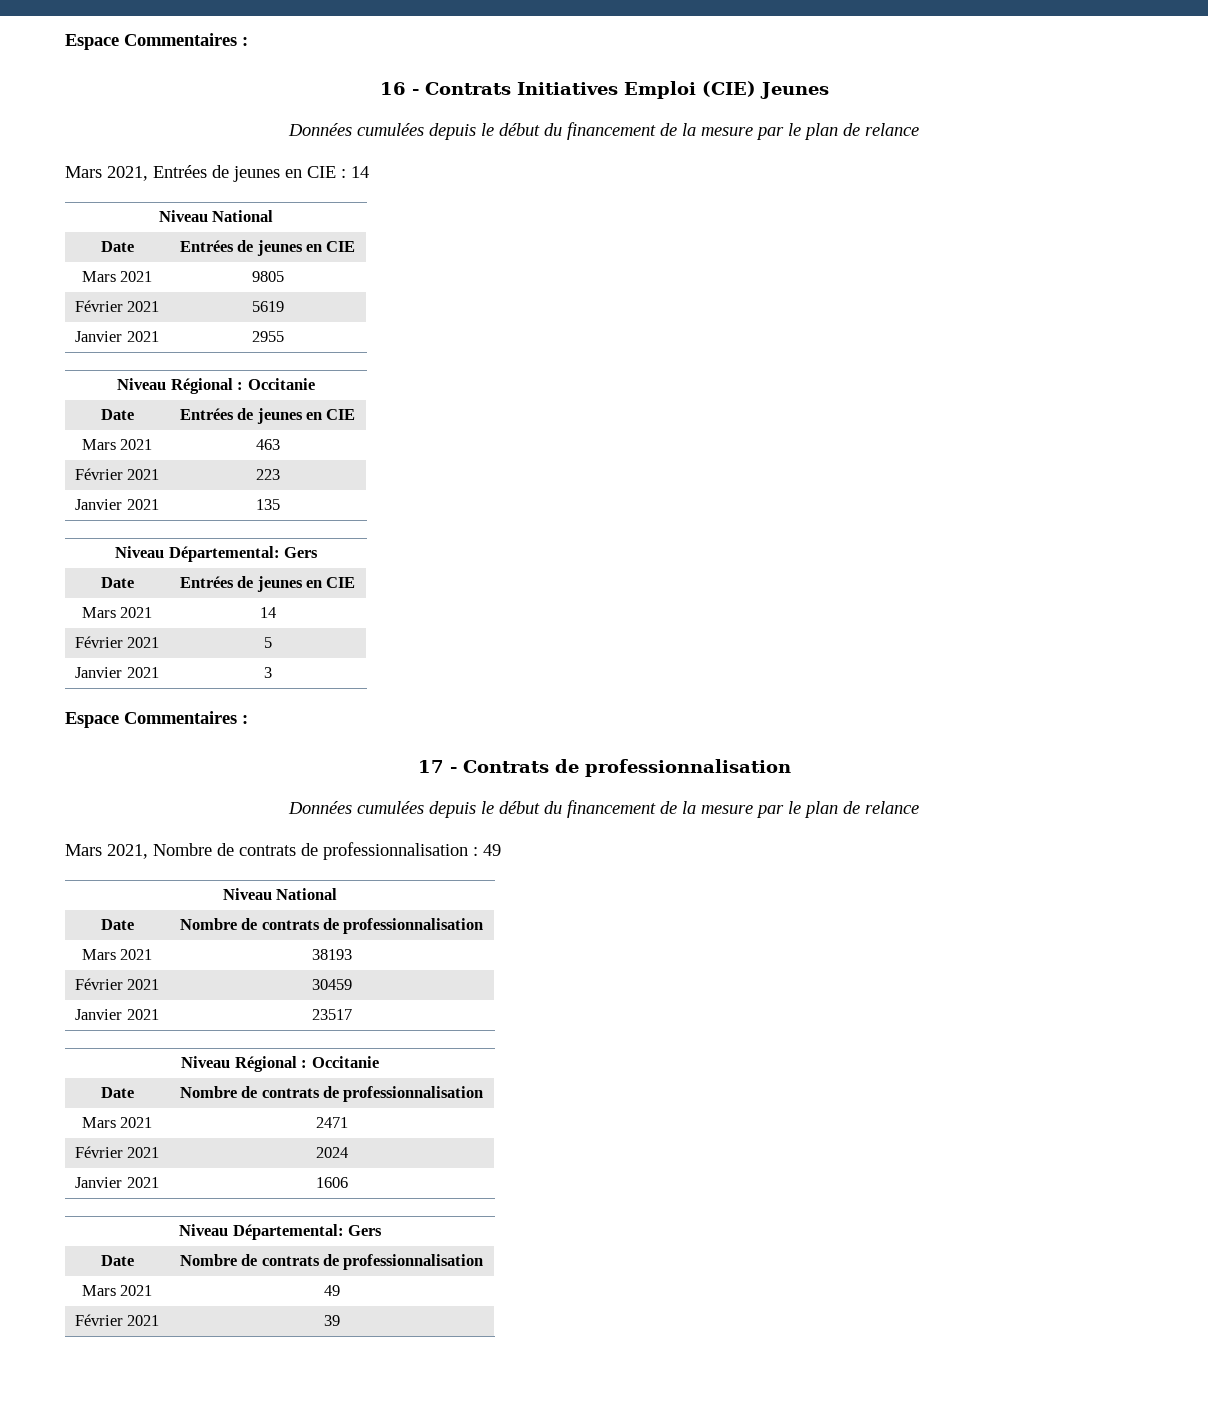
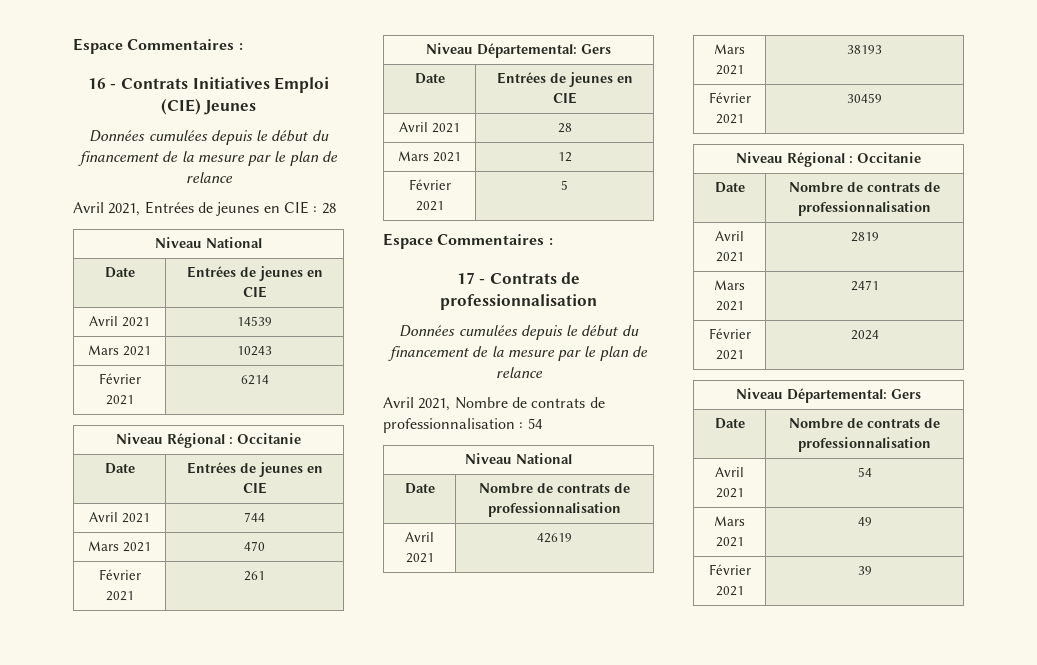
[65,166,102,178] Mars -> [73,202,104,213] Avril
[351,166,369,178] 14 -> [321,203,336,214] 28
[81,271,153,282] [251,271,284,282] [74,300,160,312] [251,301,284,312] [75,331,159,342] [251,331,284,342] // Mars 2021 | 9805 // Février 2021 | 5619 // Janvier 2021 | 2955 -> [89,316,150,327] [237,316,272,326] [88,345,151,356] [237,346,272,356] [98,373,141,384] [105,395,134,405] [240,375,269,385] // Avril 2021 | 14539 // Mars 2021 | 10243 // Février 2021 | 6214
[81,439,153,450] [255,439,280,450] [74,468,160,480] [255,469,280,480] [75,499,159,510] [255,499,280,510] // Mars 2021 | 463 // Février 2021 | 223 // Janvier 2021 | 135 -> [89,512,150,523] [244,512,265,522] [88,541,151,552] [244,541,265,551] [98,569,141,580] [105,591,134,601] [244,571,265,581] // Avril 2021 | 744 // Mars 2021 | 470 // Février 2021 | 261
[81,607,153,618] [259,607,276,618] // Mars 2021 | 14 -> [399,122,460,133] [557,123,572,133] [398,151,461,162] [557,152,572,162] // Avril 2021 | 28 // Mars 2021 | 12
[75,667,159,678] [263,667,272,678] // Janvier 2021 | 3 -> (568, 185) none
[65,844,102,856] Mars -> [383,397,414,408] Avril
[483,844,501,856] 49 -> [527,418,543,429] 54
(484, 926) none -> [405,532,434,542] [405,553,434,563] [537,533,572,543] // Avril 2021 | 42619
[75,1009,159,1020] [311,1009,352,1020] // Janvier 2021 | 23517 -> (882, 98) none
(484, 1094) none -> [715,231,744,241] [715,252,744,262] [850,232,879,242] // Avril 2021 | 2819
[75,1177,159,1188] [315,1177,348,1188] // Janvier 2021 | 1606 -> (879, 335) none
(484, 1262) none -> [715,467,744,477] [715,488,744,498] [857,467,872,477] // Avril 2021 | 54

